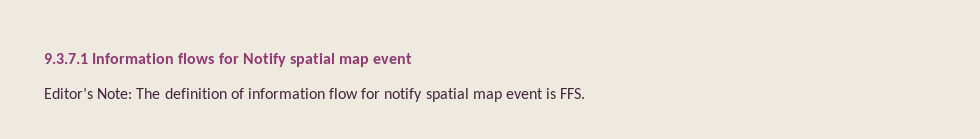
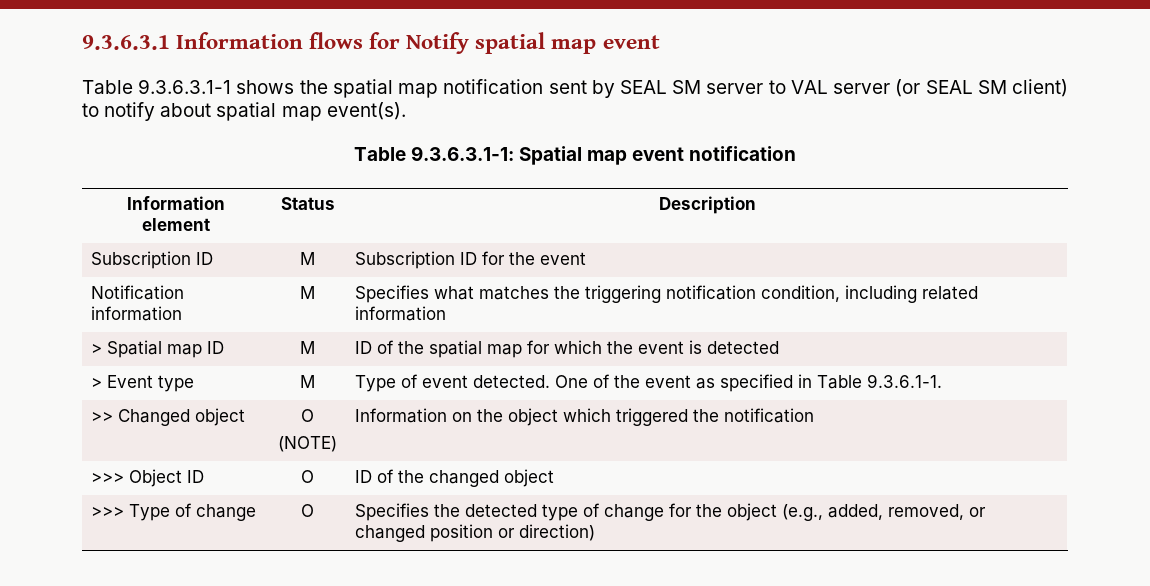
[44,53,88,64] 9.3.7.1 -> [82,35,170,50] 9.3.6.3.1
[44,87,586,102] Editor’s Note: The definition of information flow for notify spatial map event is FFS. -> [82,79,1068,98] [82,102,406,121] [353,146,797,165] [126,196,225,210] [141,218,210,231] [280,197,335,210] [658,196,756,214] [91,251,214,269] [300,252,315,265] [355,251,587,269] [91,285,185,300] [91,306,183,321] [300,286,315,299] [355,285,979,303] [355,306,447,321] [91,340,225,358] [300,341,315,354] [355,340,780,358] [91,375,195,392] [300,375,315,388] [355,374,943,392] [91,408,246,426] [301,409,314,422] [278,436,337,452] [355,408,815,426] [91,469,205,487] [301,470,314,483] [355,469,555,487] [91,503,257,521] [301,504,314,517] [355,503,987,521] [355,524,596,542] Table 9.3.6.3.1-1 shows the spatial map notification sent by SEAL SM server to VAL server (or SEAL SM client) to notify about spatial map event(s). // Table 9.3.6.3.1-1: Spatial map event notification // Information element | Status | Description // Subscription ID | M | Subscription ID for the event // Notification information | M | Specifies what matches the triggering notification condition, including related information // > Spatial map ID | M | ID of the spatial map for which the event is detected // > Event type | M | Type of event detected. One of the event as specified in Table 9.3.6.1-1. // >> Changed object | O // (NOTE) | Information on the object which triggered the notification // >>> Object ID | O | ID of the changed object // >>> Type of change | O | Specifies the detected type of change for the object (e.g., added, removed, or changed position or direction)

